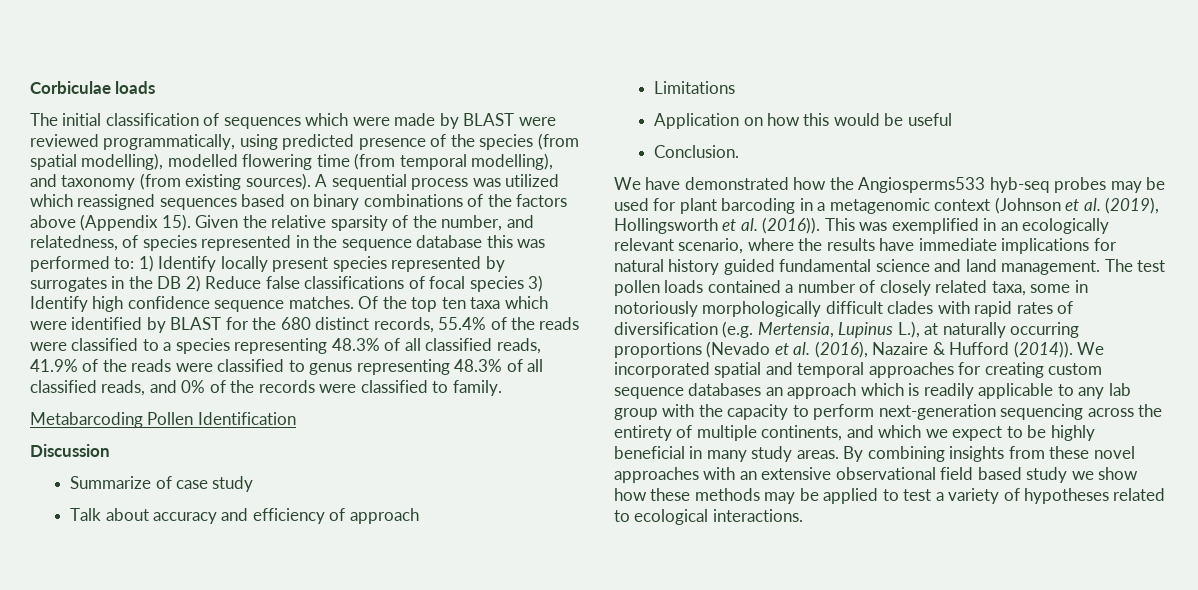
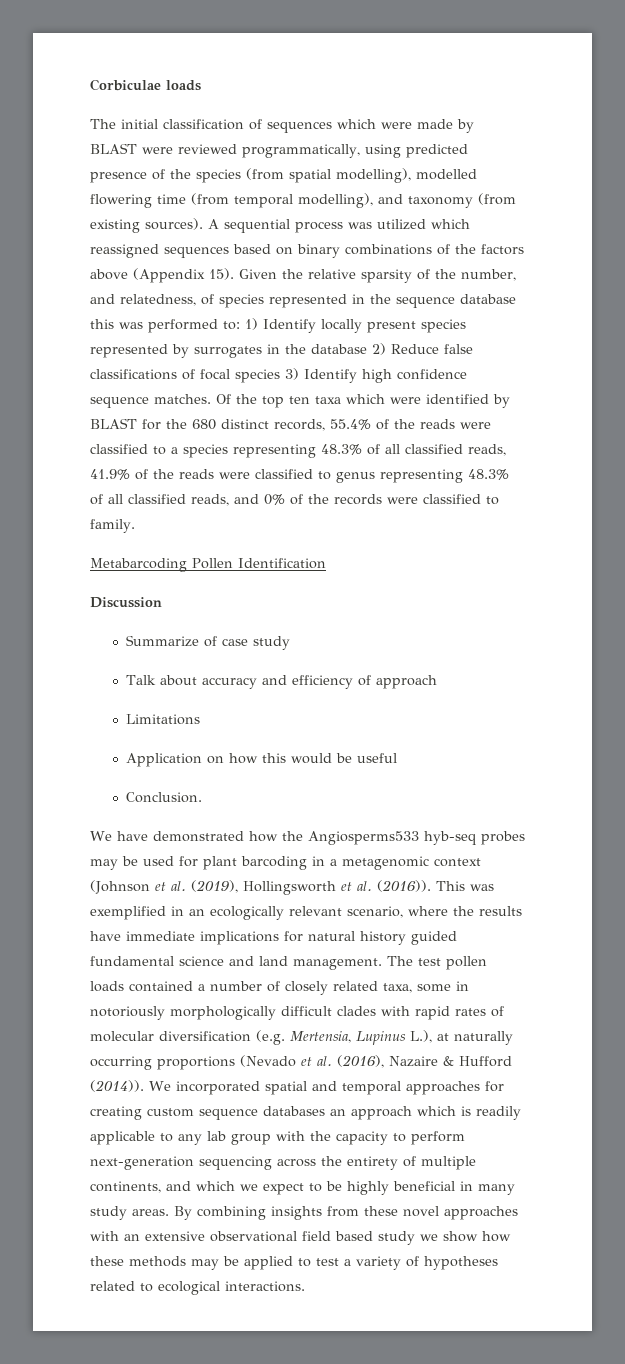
[157,276,182,289] DB -> [311,344,367,354] database
(1074, 307) none -> [90,1031,154,1042] molecular

